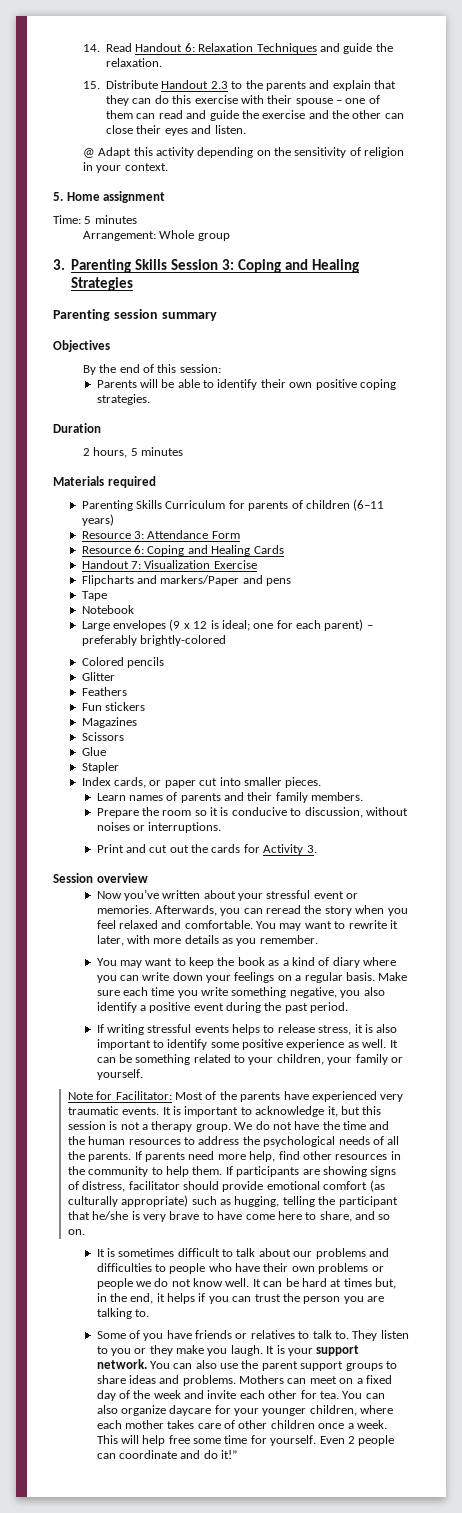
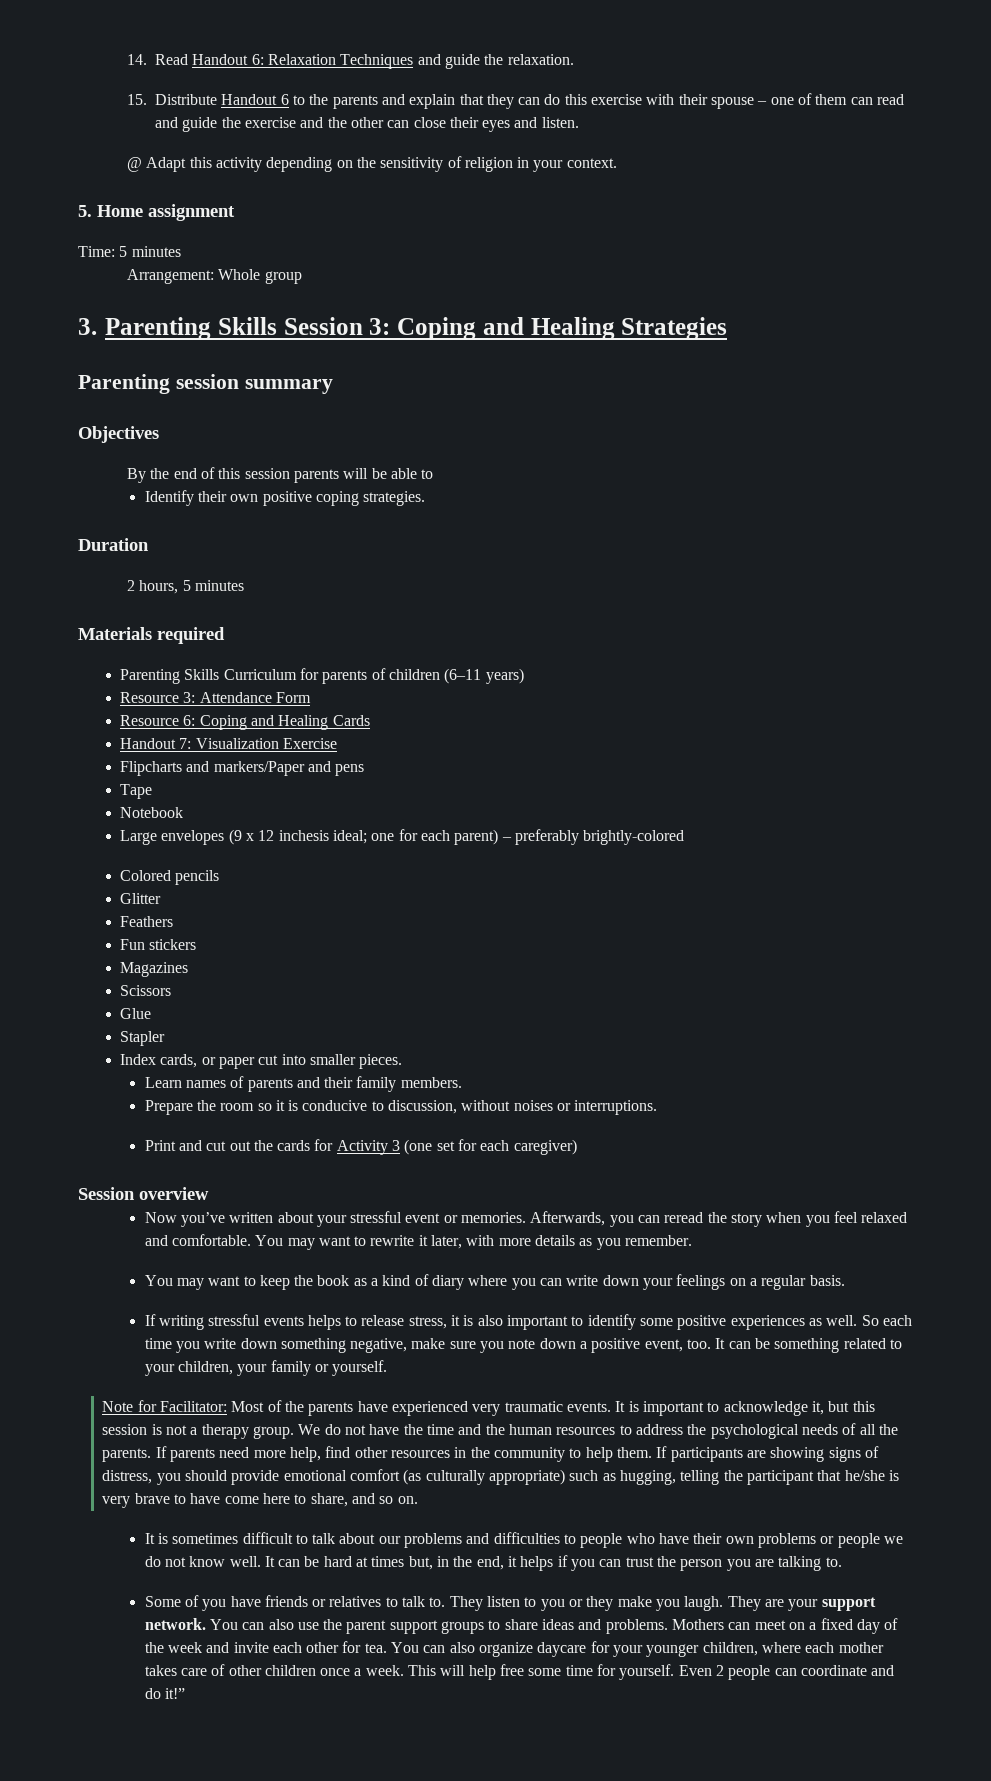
[210,81,228,89] 2.3 -> [280,94,289,105] 6
[179,364,221,373] [96,380,137,388] session: // Parents -> [244,468,339,483] session parents
[217,379,258,390] identify -> [144,490,194,506] // Identify
[210,620,219,629] is -> [278,830,329,841] inchesis
[306,845,317,853] 3. -> [392,1139,577,1155] 3 (one set for each caregiver)
[378,972,408,981] [96,987,385,998] [96,1002,349,1013] Make sure each time you write something negative, you also identify a positive event during the past period. -> (845, 1280) none
[286,1039,345,1050] experience -> [730,1315,805,1330] experiences
(387, 1043) none -> [861,1315,912,1326] [144,1338,712,1353] So each time you write down something negative, make sure you note down a positive event, too.
[128,1181,180,1190] facilitator -> [156,1473,181,1485] you
[266,1345,285,1354] It is -> [727,1596,784,1611] They are

